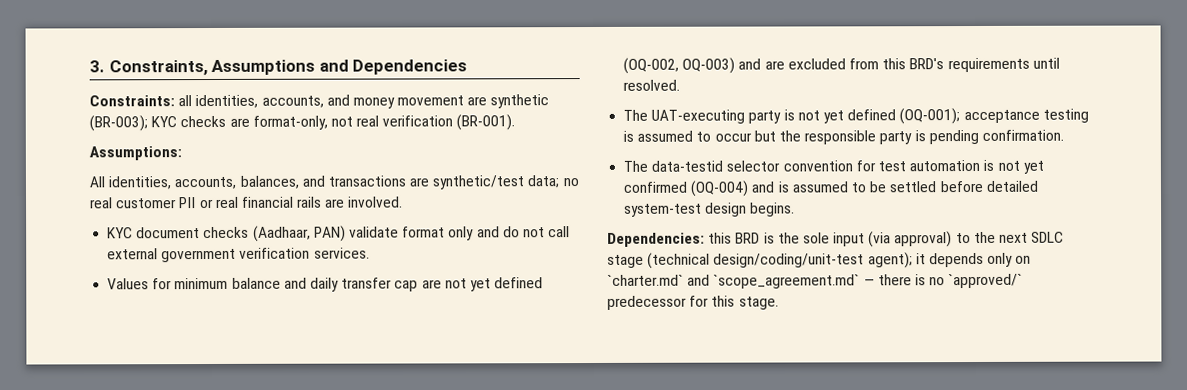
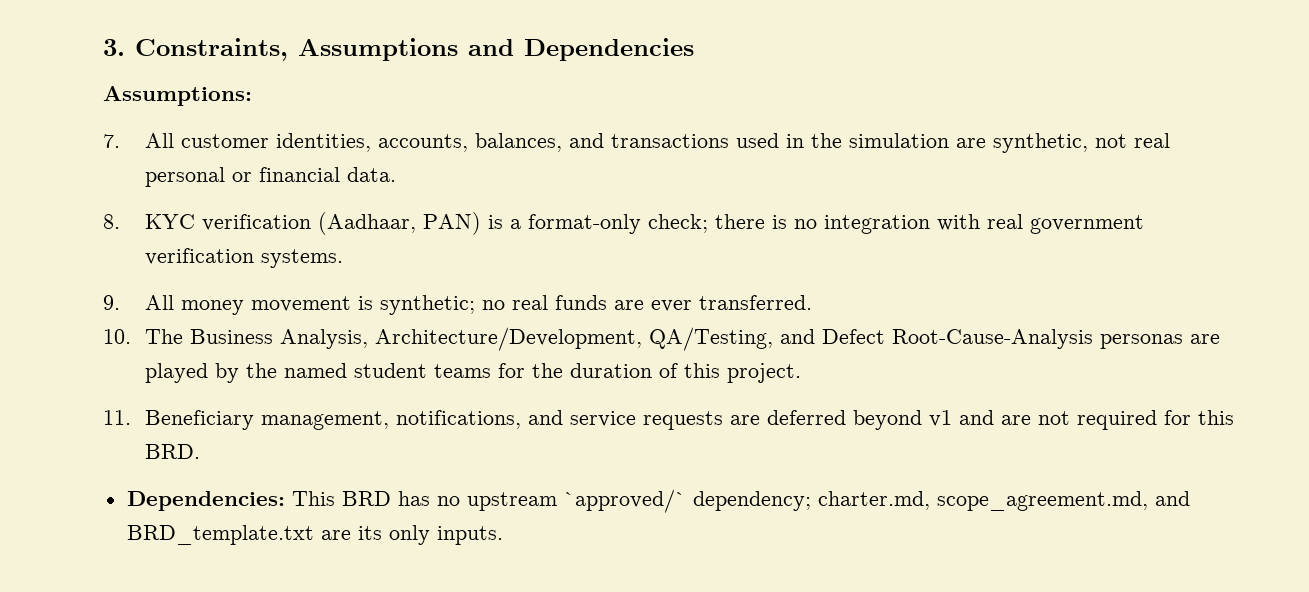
[89,94,550,109] [89,114,516,132] [89,146,182,161] [89,176,105,188] Constraints: all identities, accounts, and money movement are synthetic (BR-003); KYC checks are format-only, not real verification (BR-001). // Assumptions: // All -> [103,86,252,106] [103,133,270,148] Assumptions: // 7. All customer
[409,175,579,190] [90,196,404,209] [107,225,571,242] [107,247,370,263] [107,277,544,292] [623,57,1060,74] [623,79,681,91] [623,108,1089,125] [623,129,1064,145] [623,159,1044,174] [623,180,1038,197] [624,202,796,217] [607,231,1065,248] [607,252,1032,269] [607,273,1024,289] [607,295,779,310] are synthetic/test data; no real customer PII or real financial rails are involved. // KYC document checks (Aadhaar, PAN) validate format only and do not call external government verification services. // Values for minimum balance and daily transfer cap are not yet defined (OQ-002, OQ-003) and are excluded from this BRD's requirements until resolved. // The UAT-executing party is not yet defined (OQ-001); acceptance testing is assumed to occur but the responsible party is pending confirmation. // The data-testid selector convention for test automation is not yet confirmed (OQ-004) and is assumed to be settled before detailed system-test design begins. // Dependencies: this BRD is the sole input (via approval) to the next SDLC stage (technical design/coding/unit-test agent); it depends only on `charter.md` and `scope_agreement.md` — there is no `approved/` predecessor for this stage. -> [736,133,1171,153] [145,167,397,187] [103,212,1145,235] [145,248,344,268] [103,295,813,315] [103,327,1221,351] [145,363,802,383] [103,410,1235,430] [145,444,201,459] [126,489,1190,513] [126,525,503,545] used in the simulation are synthetic, not real personal or financial data. // 8. KYC verification (Aadhaar, PAN) is a format-only check; there is no integration with real government verification systems. // 9. All money movement is synthetic; no real funds are ever transferred. // 10. The Business Analysis, Architecture/Development, QA/Testing, and Defect Root-Cause-Analysis personas are played by the named student teams for the duration of this project. // 11. Beneficiary management, notifications, and service requests are deferred beyond v1 and are not required for this BRD. // Dependencies: This BRD has no upstream `approved/` dependency; charter.md, scope_agreement.md, and BRD_template.txt are its only inputs.

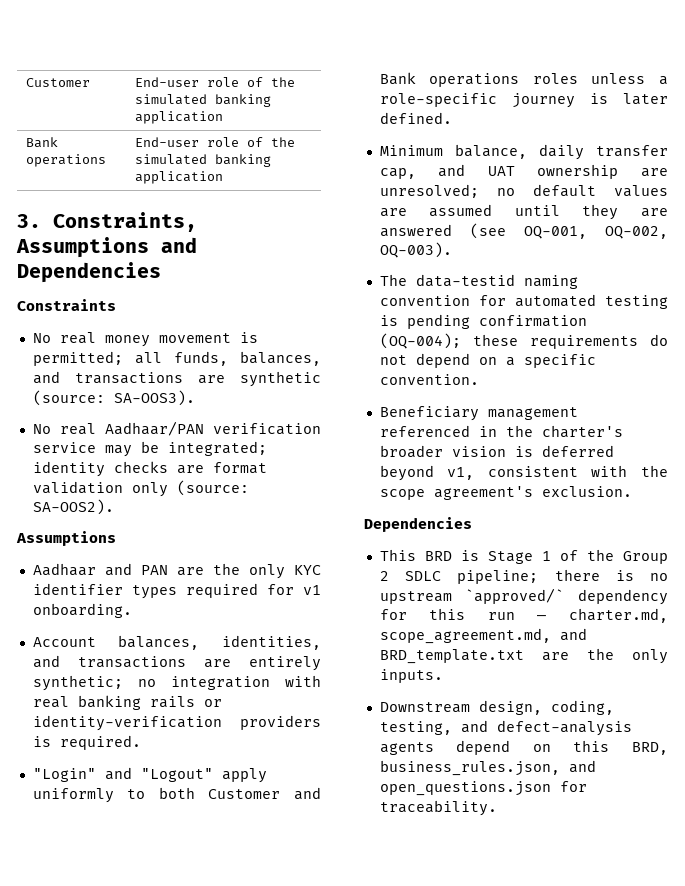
(103, 47) none -> [25,78,90,87] [134,77,295,87] [134,94,271,107] [134,111,223,124] [25,137,58,148] [25,154,106,167] [134,137,295,147] [134,154,271,167] [134,171,223,184] Customer | End-user role of the simulated banking application // Bank operations | End-user role of the simulated banking application //
[103,86,252,106] [103,133,1171,153] [145,167,397,187] [103,212,1145,235] [145,248,344,268] [103,295,813,315] [103,327,1221,351] [145,363,802,383] [103,410,1235,430] [145,444,201,459] [126,489,811,513] Assumptions: // 7. All customer identities, accounts, balances, and transactions used in the simulation are synthetic, not real personal or financial data. // 8. KYC verification (Aadhaar, PAN) is a format-only check; there is no integration with real government verification systems. // 9. All money movement is synthetic; no real funds are ever transferred. // 10. The Business Analysis, Architecture/Development, QA/Testing, and Defect Root-Cause-Analysis personas are played by the named student teams for the duration of this project. // 11. Beneficiary management, notifications, and service requests are deferred beyond v1 and are not required for this BRD. // Dependencies: This BRD has no upstream `approved/` dependency; -> [17,299,116,311] [32,332,258,347] [32,351,321,366] [32,371,321,387] [32,390,195,406] [32,421,321,436] [32,441,267,457] [32,461,267,477] [32,480,249,497] [32,499,114,515] [16,531,116,546] [32,563,321,579] [32,583,321,599] [32,603,132,618] [32,635,321,650] [32,655,321,671] [32,675,321,691] [32,695,222,710] [32,715,321,731] [32,735,141,750] [32,767,267,783] [32,787,321,803] [379,72,668,87] [379,93,668,108] [379,112,452,124] [379,144,668,160] [379,164,668,179] [379,184,668,198] [379,204,668,220] [379,223,668,239] [379,242,452,258] [379,274,578,289] [379,294,668,309] [379,314,587,329] [379,333,668,349] [379,353,596,368] [379,374,479,385] [379,406,578,421] [379,425,623,438] [379,445,614,458] [379,465,668,481] [379,486,632,500] [364,517,472,532] [379,549,668,564] [379,569,668,584] [379,588,668,605] [379,608,547,620] Constraints // No real money movement is permitted; all funds, balances, and transactions are synthetic (source: SA-OOS3). // No real Aadhaar/PAN verification service may be integrated; identity checks are format validation only (source: SA-OOS2). // Assumptions // Aadhaar and PAN are the only KYC identifier types required for v1 onboarding. // Account balances, identities, and transactions are entirely synthetic; no integration with real banking rails or identity-verification providers is required. // "Login" and "Logout" apply uniformly to both Customer and Bank operations roles unless a role-specific journey is later defined. // Minimum balance, daily transfer cap, and UAT ownership are unresolved; no default values are assumed until they are answered (see OQ-001, OQ-002, OQ-003). // The data-testid naming convention for automated testing is pending confirmation (OQ-004); these requirements do not depend on a specific convention. // Beneficiary management referenced in the charter's broader vision is deferred beyond v1, consistent with the scope agreement's exclusion. // Dependencies // This BRD is Stage 1 of the Group 2 SDLC pipeline; there is no upstream `approved/` dependency for this run —
[357,526,382,540] its -> [586,648,614,660] the
(503, 535) none -> [379,700,614,715] [379,720,632,736] [379,740,668,755] [379,760,596,776] [379,781,587,796] [379,800,497,816] // Downstream design, coding, testing, and defect-analysis agents depend on this BRD, business_rules.json, and open_questions.json for traceability.

